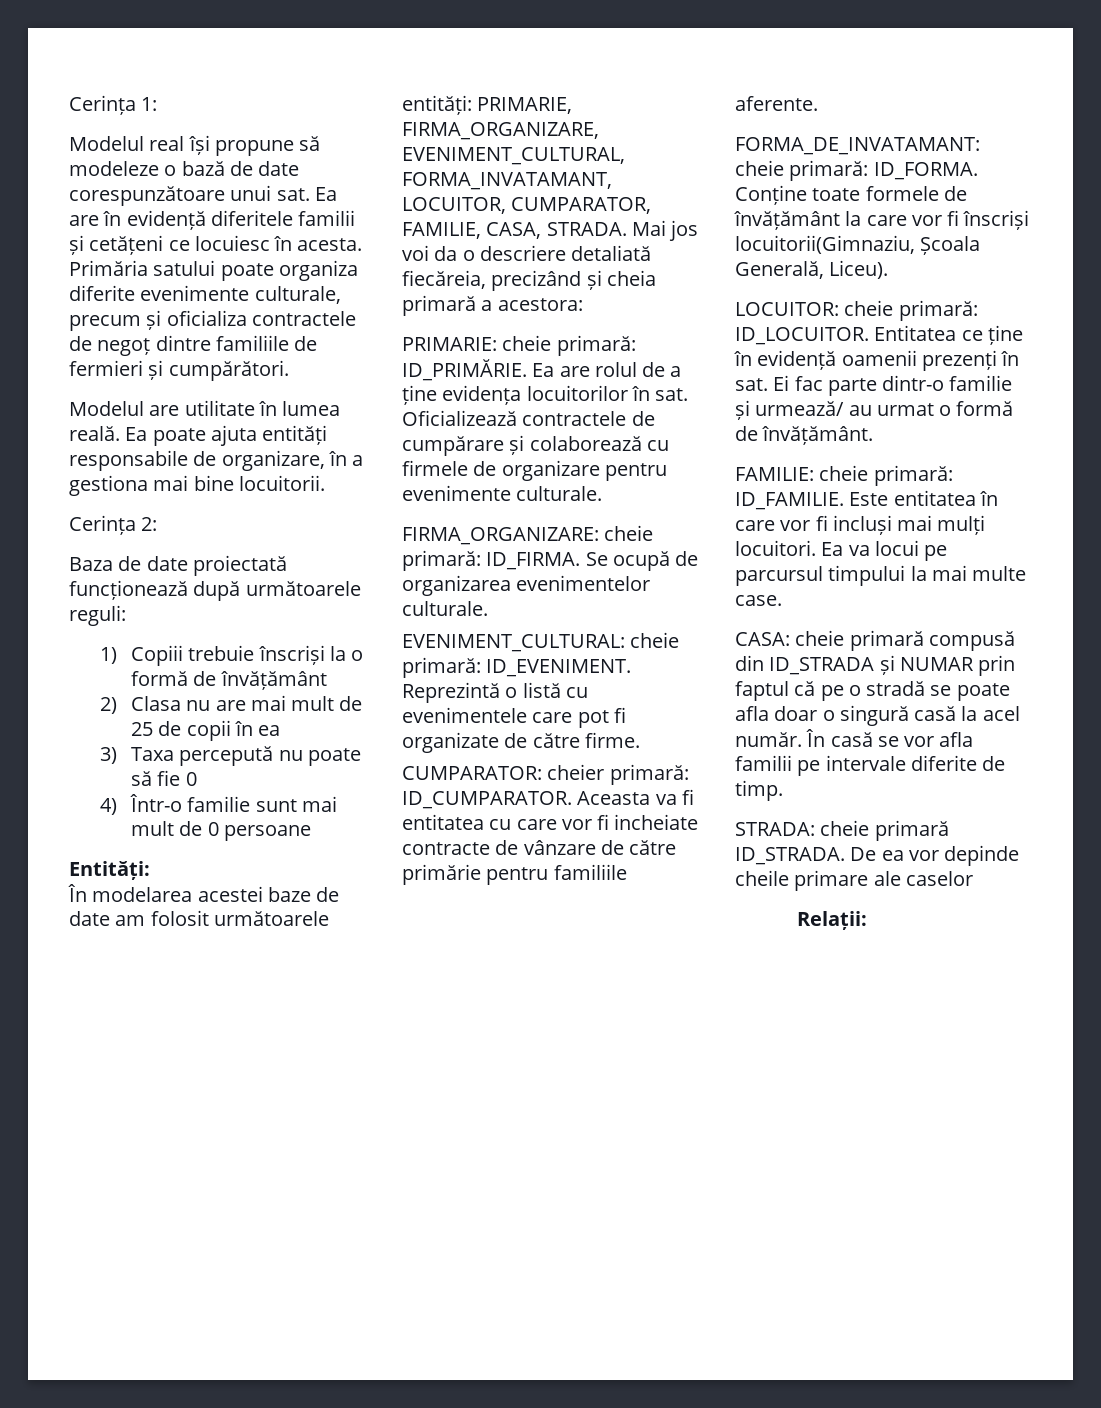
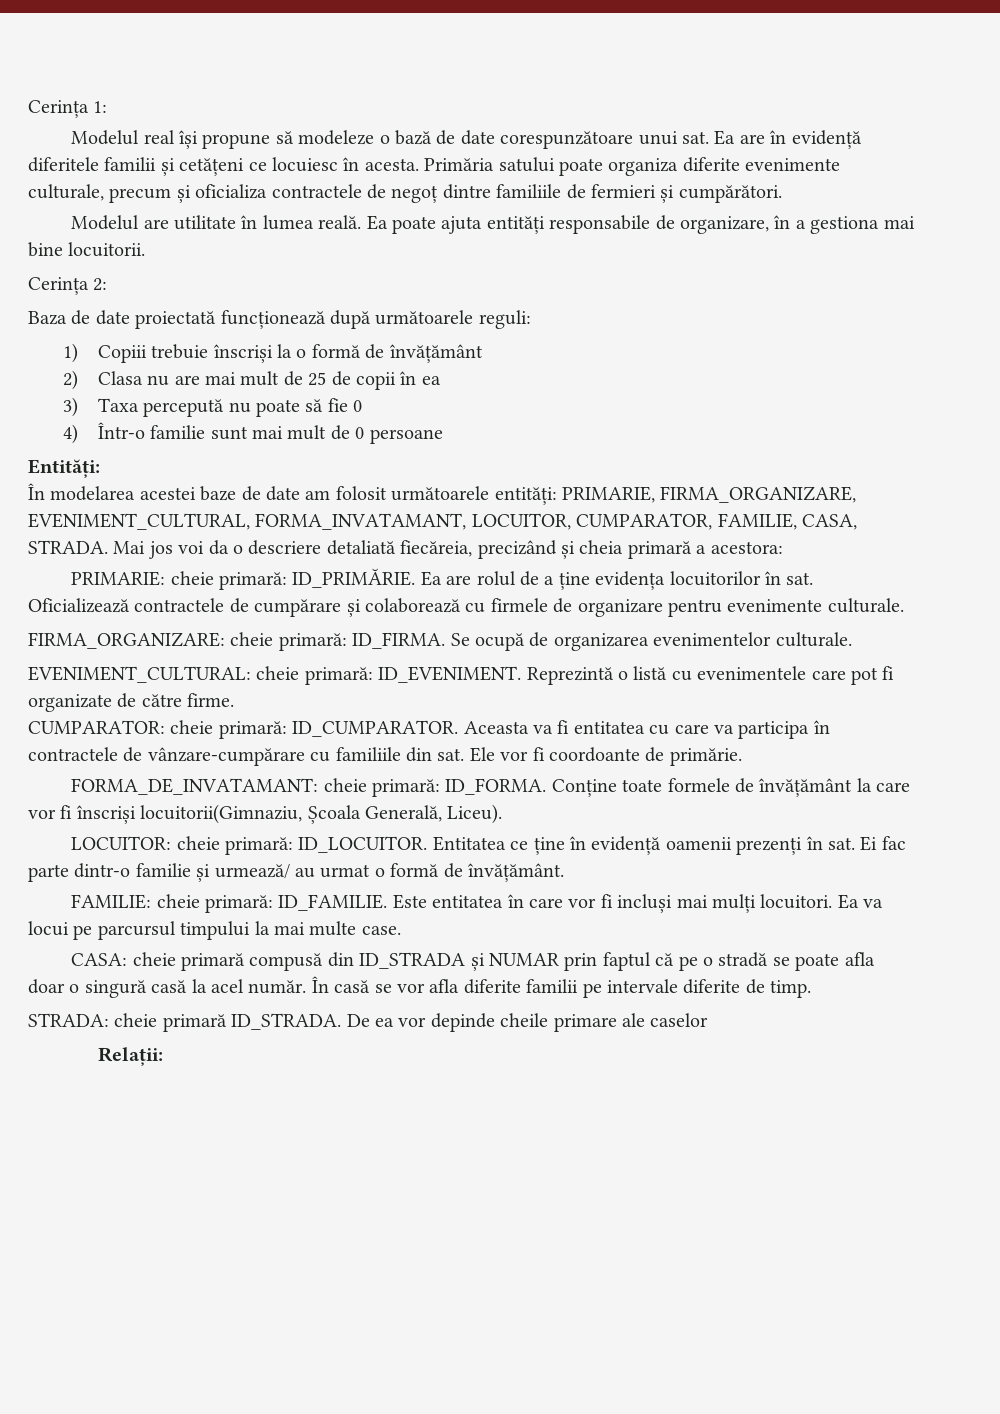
[547,764,605,780] cheier -> [170,720,214,734] cheie
[561,814,699,830] [402,840,677,855] [402,864,627,885] [735,96,818,111] vor fi incheiate contracte de vânzare de către primărie pentru familiile aferente. -> [713,720,830,739] [28,747,742,766] va participa în contractele de vânzare-cumpărare cu familiile din sat. Ele vor fi coordoante de primărie.
(974, 739) none -> [463,979,521,994] diferite

